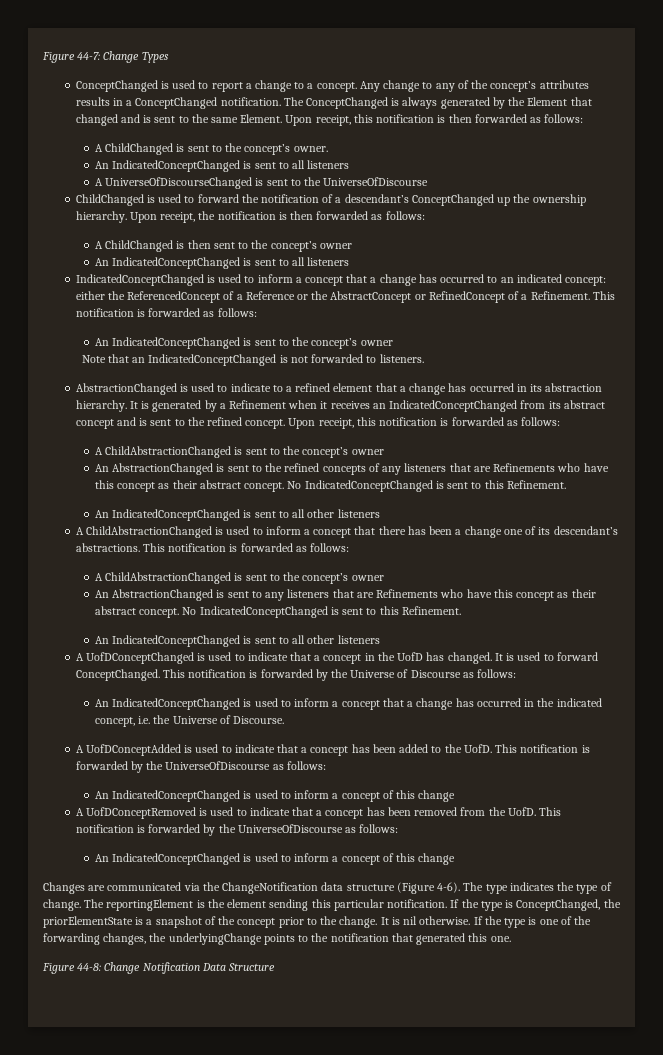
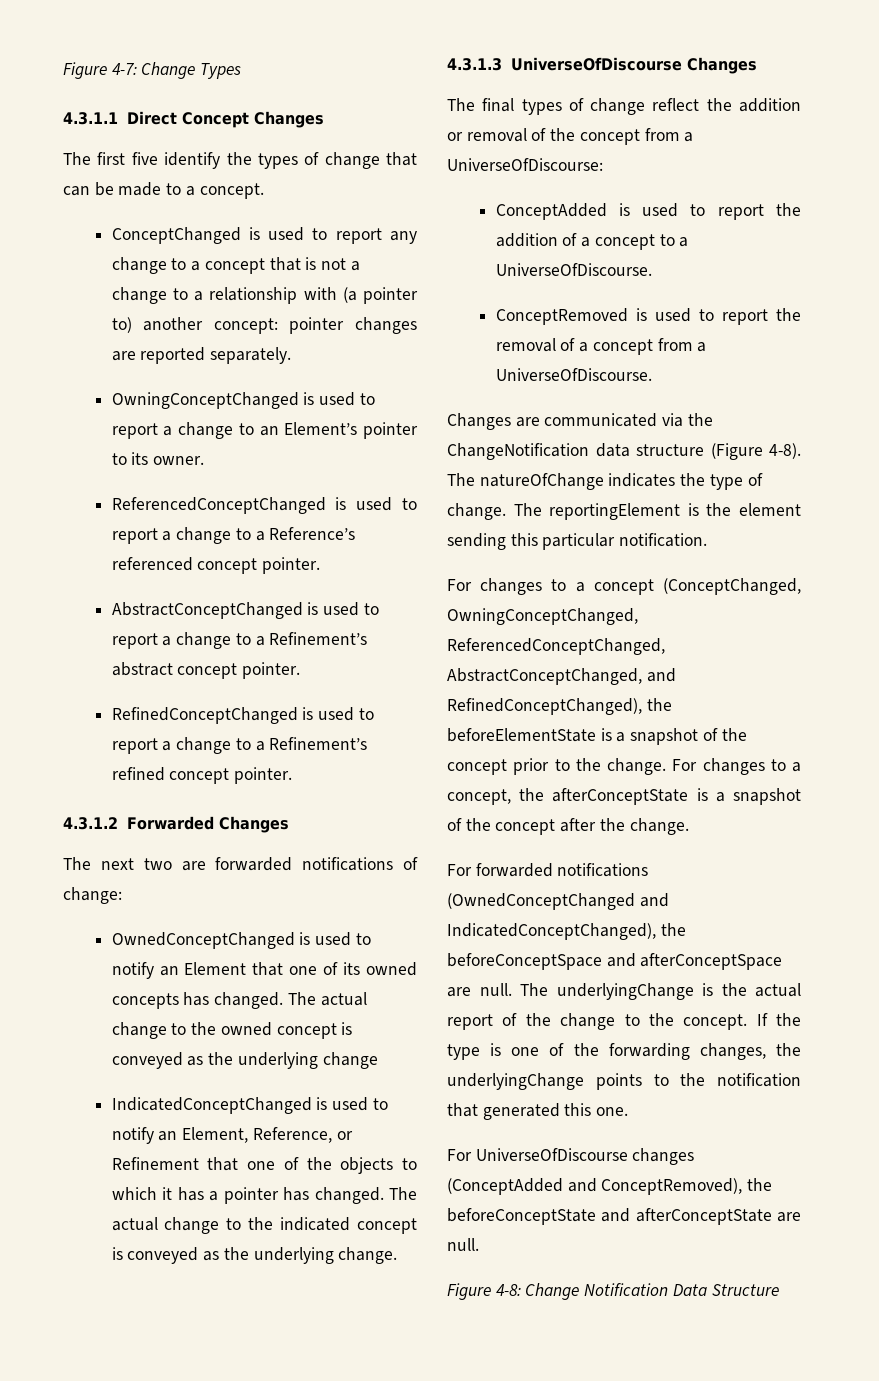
[42,52,101,63] Figure 44-7: -> [63,62,137,79] Figure 4-7:
(169, 57) none -> [63,111,324,128] [63,152,417,169] [63,182,264,199] // 4.3.1.1 Direct Concept Changes // The first five identify the types of change that can be made to a concept.
[245,80,589,92] [75,97,592,109] [75,114,584,126] [94,143,328,155] [94,160,350,172] [94,177,429,189] [75,194,586,206] [75,211,425,223] [94,240,352,252] [94,257,350,269] [75,274,607,286] [75,291,615,303] [75,308,257,317] [94,337,393,349] [81,354,424,366] [75,383,603,395] [75,400,605,412] [75,417,561,429] [94,446,384,458] [94,463,609,475] [94,480,566,492] [94,509,380,521] [75,526,618,538] [75,543,350,552] [94,572,384,584] [94,589,596,601] [94,606,461,618] [94,635,380,647] [75,652,598,664] [75,669,517,681] [94,698,602,710] [94,715,285,727] [75,744,590,756] [75,761,326,773] [94,790,456,802] [75,807,562,819] [75,824,399,836] [94,853,456,865] a change to a concept. Any change to any of the concept’s attributes results in a ConceptChanged notification. The ConceptChanged is always generated by the Element that changed and is sent to the same Element. Upon receipt, this notification is then forwarded as follows: // A ChildChanged is sent to the concept’s owner. // An IndicatedConceptChanged is sent to all listeners // A UniverseOfDiscourseChanged is sent to the UniverseOfDiscourse // ChildChanged is used to forward the notification of a descendant’s ConceptChanged up the ownership hierarchy. Upon receipt, the notification is then forwarded as follows: // A ChildChanged is then sent to the concept’s owner // An IndicatedConceptChanged is sent to all listeners // IndicatedConceptChanged is used to inform a concept that a change has occurred to an indicated concept: either the ReferencedConcept of a Reference or the AbstractConcept or RefinedConcept of a Refinement. This notification is forwarded as follows: // An IndicatedConceptChanged is sent to the concept’s owner // Note that an IndicatedConceptChanged is not forwarded to listeners. // AbstractionChanged is used to indicate to a refined element that a change has occurred in its abstraction hierarchy. It is generated by a Refinement when it receives an IndicatedConceptChanged from its abstract concept and is sent to the refined concept. Upon receipt, this notification is forwarded as follows: // A ChildAbstractionChanged is sent to the concept’s owner // An AbstractionChanged is sent to the refined concepts of any listeners that are Refinements who have this concept as their abstract concept. No IndicatedConceptChanged is sent to this Refinement. // An IndicatedConceptChanged is sent to all other listeners // A ChildAbstractionChanged is used to inform a concept that there has been a change one of its descendant’s abstractions. This notification is forwarded as follows: // A ChildAbstractionChanged is sent to the concept’s owner // An AbstractionChanged is sent to any listeners that are Refinements who have this concept as their abstract concept. No IndicatedConceptChanged is sent to this Refinement. // An IndicatedConceptChanged is sent to all other listeners // A UofDConceptChanged is used to indicate that a concept in the UofD has changed. It is used to forward ConceptChanged. This notification is forwarded by the Universe of Discourse as follows: // An IndicatedConceptChanged is used to inform a concept that a change has occurred in the indicated concept, i.e. the Universe of Discourse. // A UofDConceptAdded is used to indicate that a concept has been added to the UofD. This notification is forwarded by the UniverseOfDiscourse as follows: // An IndicatedConceptChanged is used to inform a concept of this change // A UofDConceptRemoved is used to indicate that a concept has been removed from the UofD. This notification is forwarded by the UniverseOfDiscourse as follows: // An IndicatedConceptChanged is used to inform a concept of this change -> [390,231,417,244] [111,257,360,274] [111,287,418,304] [111,317,417,334] [111,347,292,364] [111,392,375,409] [111,422,418,439] [111,452,205,465] [111,497,418,514] [111,527,356,544] [111,557,321,574] [111,602,379,619] [111,632,368,649] [111,662,301,679] [111,707,374,724] [111,737,368,754] [111,767,293,784] [63,816,289,833] [63,857,418,871] [63,887,122,904] [111,932,371,949] [111,962,418,979] [111,992,367,1009] [111,1022,353,1039] [111,1052,378,1069] [111,1097,388,1114] [111,1127,353,1144] [111,1157,417,1174] [111,1187,417,1204] [111,1217,417,1234] [111,1247,398,1264] [447,57,757,74] [447,98,801,115] [447,128,694,145] [447,158,603,171] [495,203,801,220] [495,233,689,250] [495,263,652,276] [495,308,801,325] [495,338,707,355] [495,368,652,381] any change to a concept that is not a change to a relationship with (a pointer to) another concept: pointer changes are reported separately. // OwningConceptChanged is used to report a change to an Element’s pointer to its owner. // ReferencedConceptChanged is used to report a change to a Reference’s referenced concept pointer. // AbstractConceptChanged is used to report a change to a Refinement’s abstract concept pointer. // RefinedConceptChanged is used to report a change to a Refinement’s refined concept pointer. // 4.3.1.2 Forwarded Changes // The next two are forwarded notifications of change: // OwnedConceptChanged is used to notify an Element that one of its owned concepts has changed. The actual change to the owned concept is conveyed as the underlying change // IndicatedConceptChanged is used to notify an Element, Reference, or Refinement that one of the objects to which it has a pointer has changed. The actual change to the indicated concept is conveyed as the underlying change. // 4.3.1.3 UniverseOfDiscourse Changes // The final types of change reflect the addition or removal of the concept from a UniverseOfDiscourse: // ConceptAdded is used to report the addition of a concept to a UniverseOfDiscourse. // ConceptRemoved is used to report the removal of a concept from a UniverseOfDiscourse.
[437,882,508,894] 4-6). The type -> [769,443,801,459] [447,473,604,490] 4-8). The natureOfChange
[450,899,621,911] [43,916,133,928] If the type is ConceptChanged, the priorElementState -> [447,578,801,595] [447,608,638,625] [447,638,665,655] [447,668,676,685] [447,698,672,715] [447,728,596,742] // For changes to a concept (ConceptChanged, OwningConceptChanged, ReferencedConceptChanged, AbstractConceptChanged, and RefinedConceptChanged), the beforeElementState
[380,916,471,925] It is nil otherwise. -> [672,758,801,775] [447,788,801,805] [447,818,689,835] [447,863,649,877] [447,893,669,910] [447,923,686,940] [447,953,783,970] [447,983,801,1000] [447,1013,748,1030] For changes to a concept, the afterConceptState is a snapshot of the concept after the change. // For forwarded notifications (OwnedConceptChanged and IndicatedConceptChanged), the beforeConceptSpace and afterConceptSpace are null. The underlyingChange is the actual report of the change to the concept.
[42,963,102,974] // Figure 44-8: -> [447,1148,695,1165] [447,1178,773,1195] [447,1208,801,1225] [447,1238,479,1251] [447,1283,521,1300] // For UniverseOfDiscourse changes (ConceptAdded and ConceptRemoved), the beforeConceptState and afterConceptState are null. // Figure 4-8:

